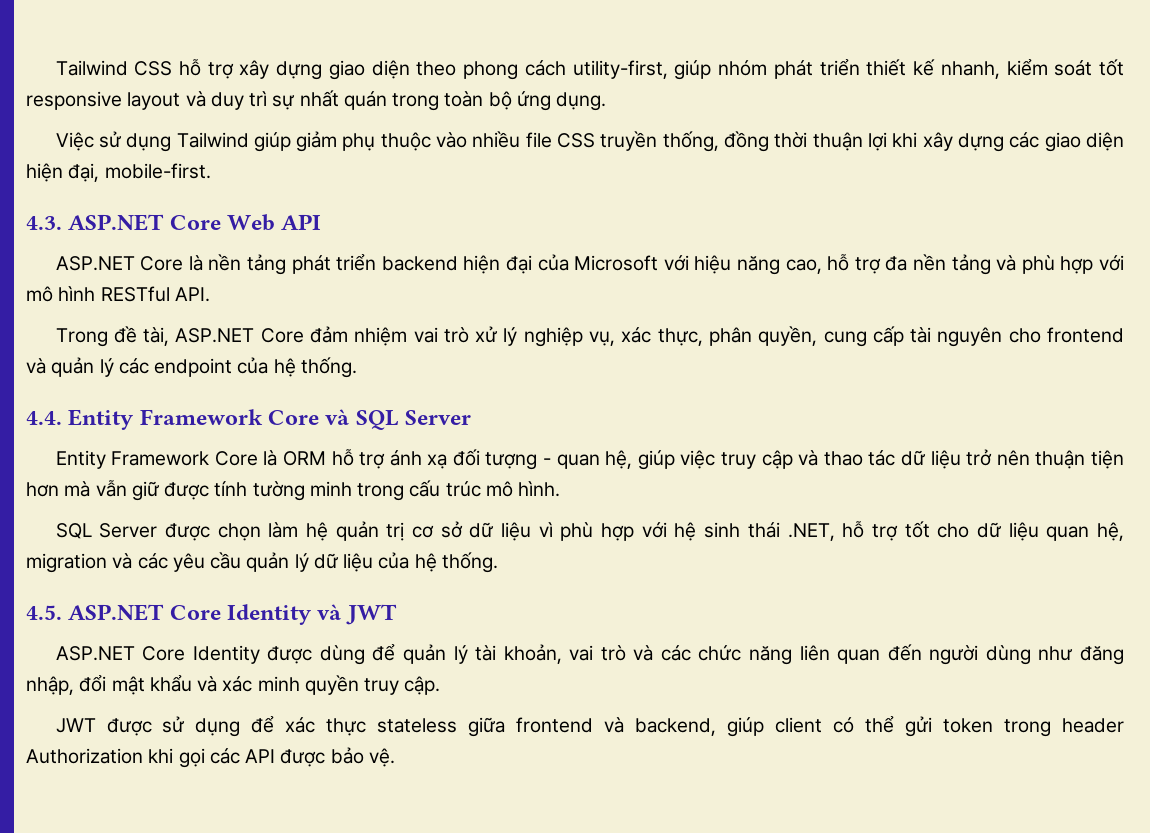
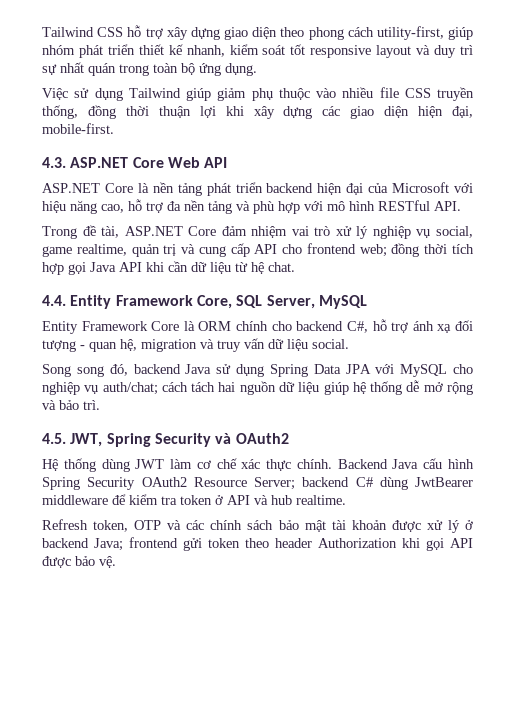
[589,326,1124,347] [26,357,357,378] vụ, xác thực, phân quyền, cung cấp tài nguyên cho frontend và quản lý các endpoint của hệ thống. -> [416,226,474,238] [42,243,475,257] [42,261,295,275] vụ social, game realtime, quản trị và cung cấp API cho frontend web; đồng thời tích hợp gọi Java API khi cần dữ liệu từ hệ chat.
[268,409,472,430] Core và SQL Server -> [196,295,367,309] Core, SQL Server, MySQL
(326, 458) none -> [236,321,368,333] chính cho backend C#,
[637,449,1124,470] [26,480,561,501] [55,521,1124,541] [26,552,498,573] [26,604,397,625] [55,644,1124,665] [26,675,441,695] [55,716,895,737] giúp việc truy cập và thao tác dữ liệu trở nên thuận tiện hơn mà vẫn giữ được tính tường minh trong cấu trúc mô hình. // SQL Server được chọn làm hệ quản trị cơ sở dữ liệu vì phù hợp với hệ sinh thái .NET, hỗ trợ tốt cho dữ liệu quan hệ, migration và các yêu cầu quản lý dữ liệu của hệ thống. // 4.5. ASP.NET Core Identity và JWT // ASP.NET Core Identity được dùng để quản lý tài khoản, vai trò và các chức năng liên quan đến người dùng như đăng nhập, đổi mật khẩu và xác minh quyền truy cập. // JWT được sử dụng để xác thực stateless giữa frontend và backend, giúp client có thể -> [141,338,349,352] [42,364,473,377] [42,380,473,395] [42,400,100,410] [42,433,289,447] [42,458,475,472] [42,477,473,490] [42,494,346,505] [42,519,473,533] [42,537,178,551] migration và truy vấn dữ liệu social. // Song song đó, backend Java sử dụng Spring Data JPA với MySQL cho nghiệp vụ auth/chat; cách tách hai nguồn dữ liệu giúp hệ thống dễ mở rộng và bảo trì. // 4.5. JWT, Spring Security và OAuth2 // Hệ thống dùng JWT làm cơ chế xác thực chính. Backend Java cấu hình Spring Security OAuth2 Resource Server; backend C# dùng JwtBearer middleware để kiểm tra token ở API và hub realtime. // Refresh token, OTP và các chính sách bảo mật tài khoản được xử lý ở backend Java; frontend
[1004,719,1052,737] trong -> [245,538,269,548] theo
[209,748,240,764] các -> (444, 544) none

